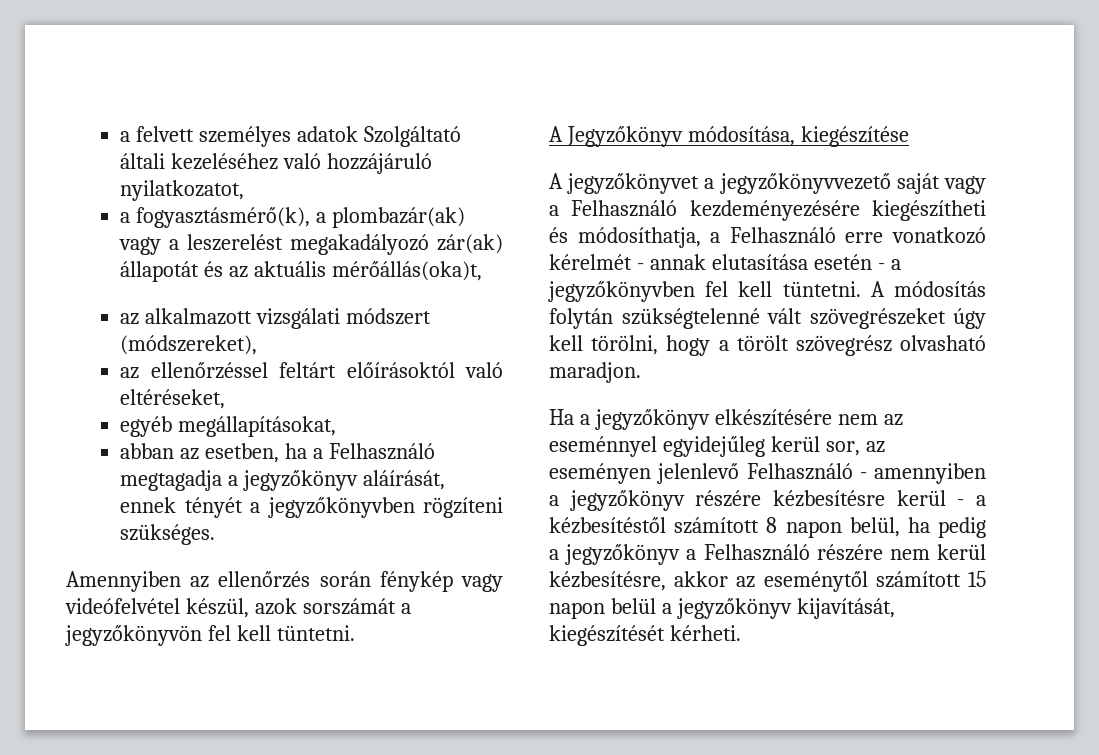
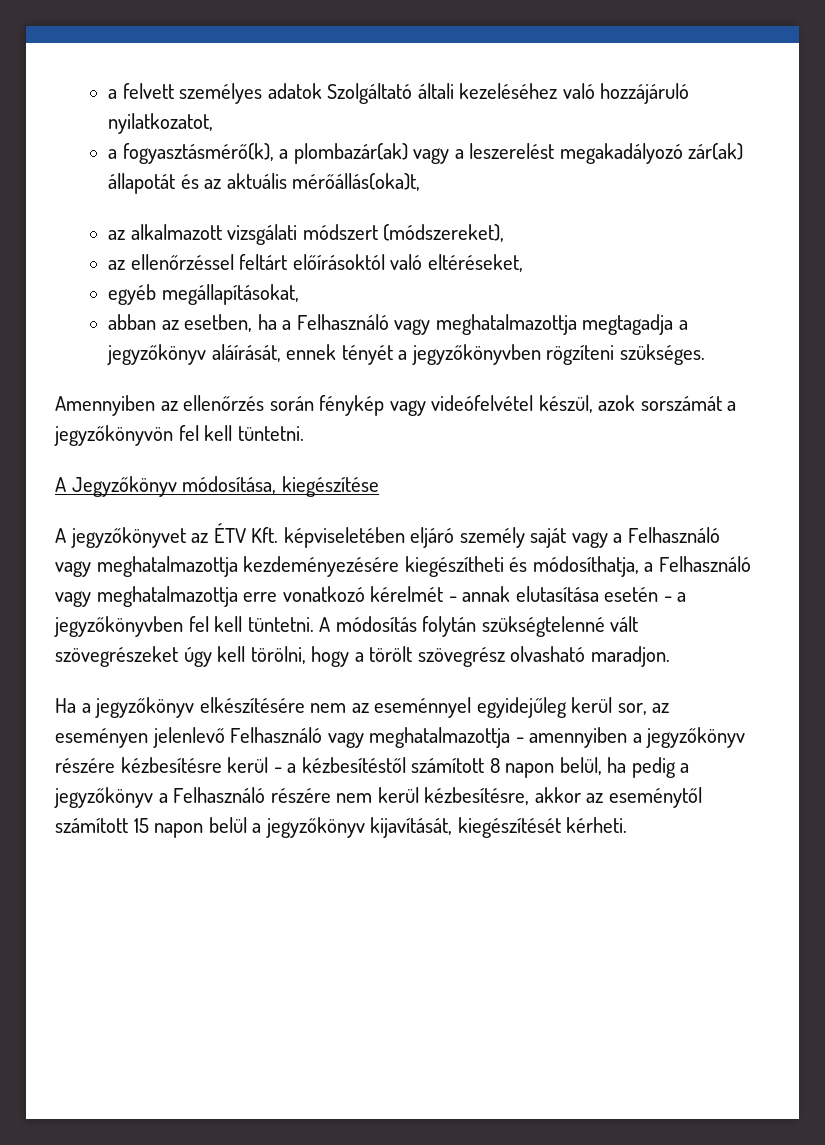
(436, 451) none -> [394,314,577,335] vagy meghatalmazottja
[704,173,891,194] a jegyzőkönyvvezető -> [191,523,525,548] az ÉTV Kft. képviseletében eljáró személy
(678, 208) none -> [55,556,238,577] vagy meghatalmazottja
(836, 235) none -> [55,586,238,607] vagy meghatalmazottja
(853, 471) none -> [327,727,511,748] vagy meghatalmazottja

